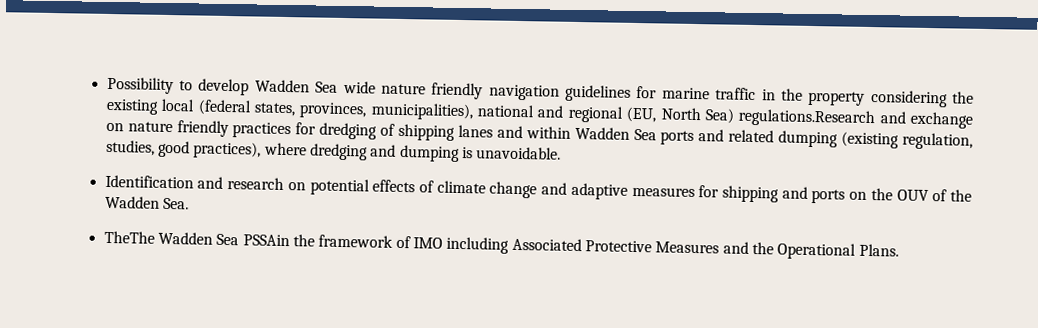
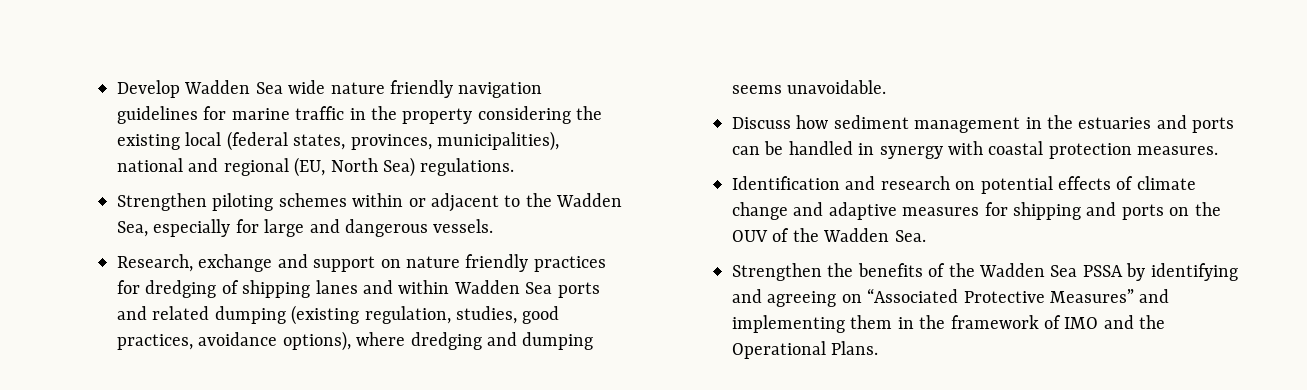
[106,76,250,96] Possibility to develop -> [116,80,180,98] Develop
[738,108,973,129] regulations.Research and exchange -> [420,158,515,176] [116,193,623,212] [116,219,494,237] [116,254,376,272] regulations. // Strengthen piloting schemes within or adjacent to the Wadden Sea, especially for large and dangerous vessels. // Research, exchange and support
[193,141,262,159] practices), -> [116,331,351,351] practices, avoidance options),
[461,147,473,159] is -> [731,85,782,94] seems
(562, 153) none -> [731,115,1235,133] [731,141,1219,159] // Discuss how sediment management in the estuaries and ports can be handled in synergy with coastal protection measures.
[103,230,720,254] TheThe Wadden Sea PSSAin the framework of IMO including Associated Protective Measures -> [731,263,1238,281] [731,288,1170,307] [731,315,1099,333] Strengthen the benefits of the Wadden Sea PSSA by identifying and agreeing on “Associated Protective Measures” and implementing them in the framework of IMO

